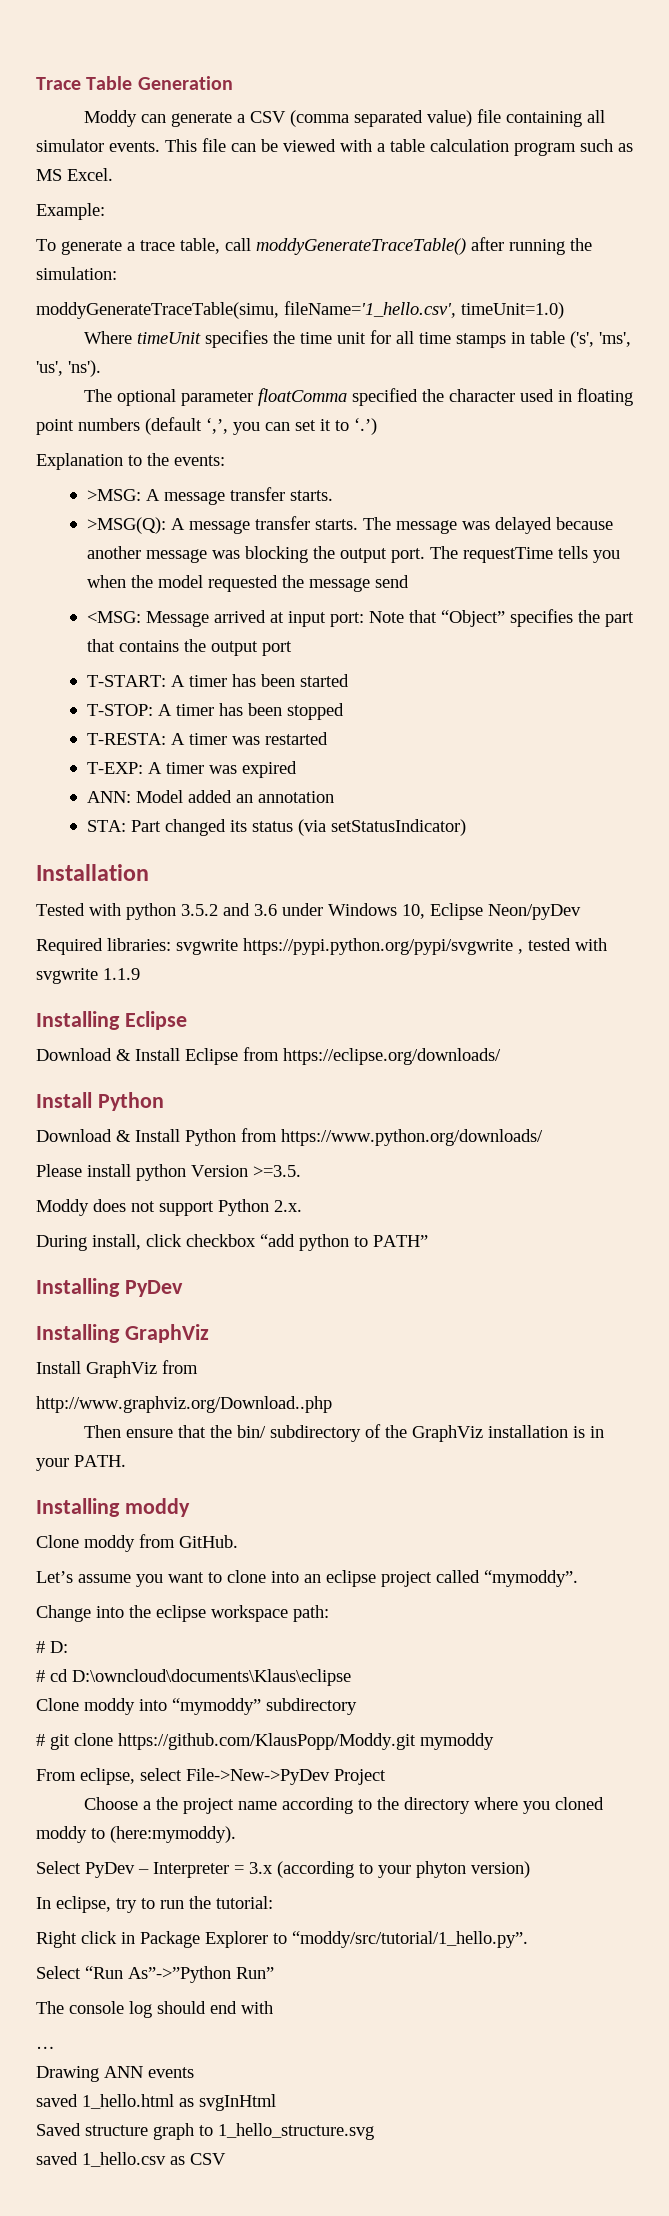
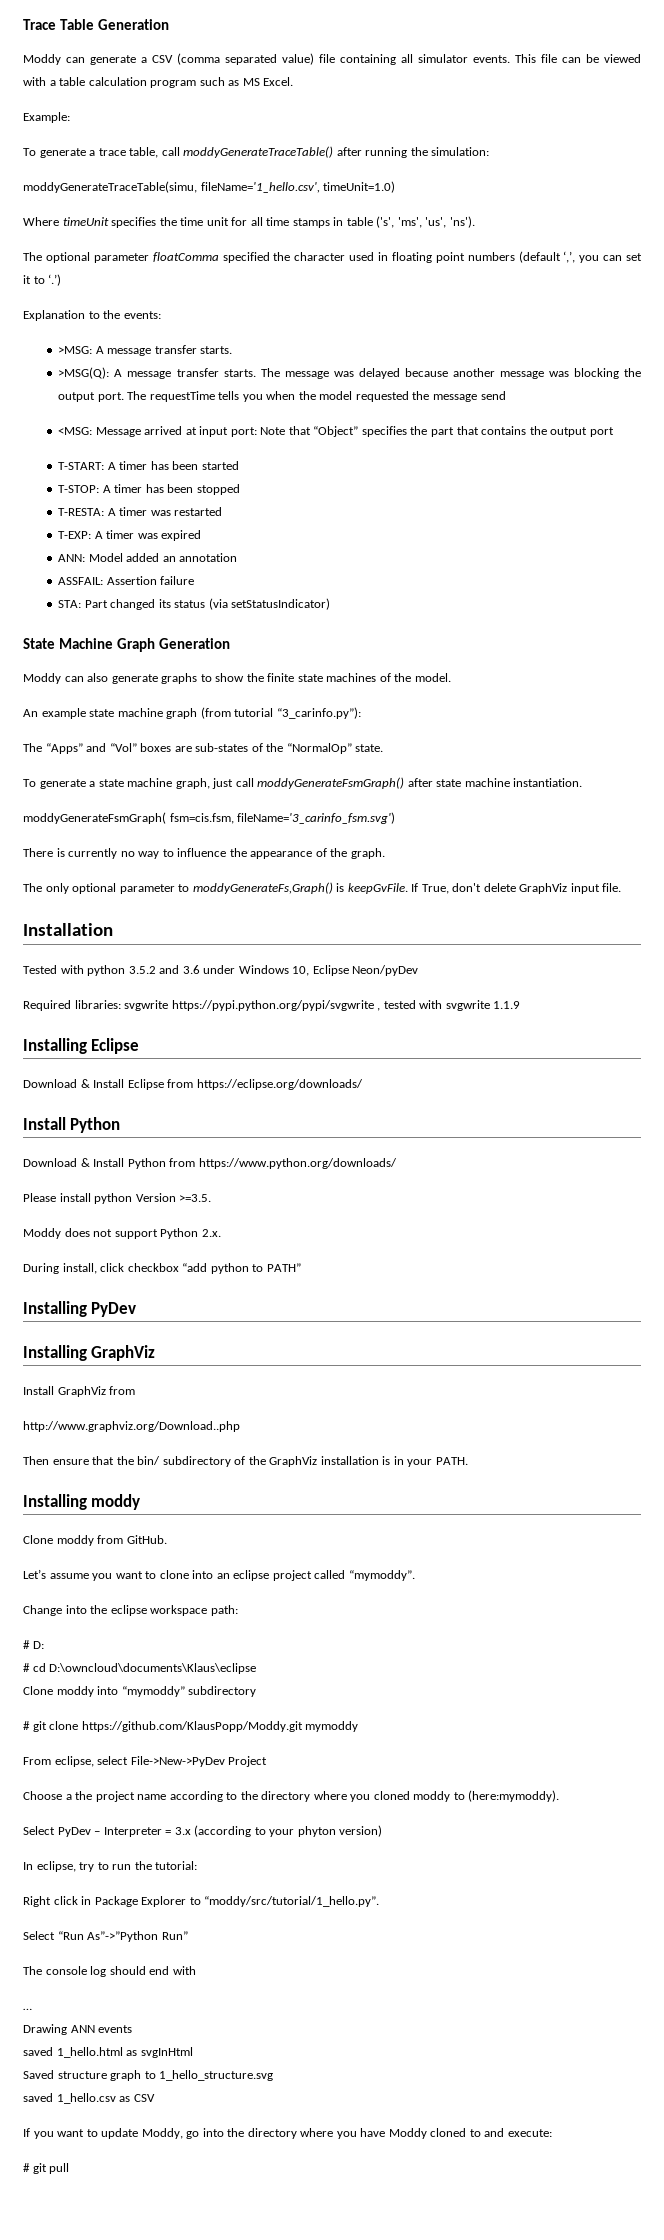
(334, 797) none -> [58,576,195,585] // ASSFAIL: Assertion failure
(466, 827) none -> [23,638,230,652] [23,673,451,684] [23,707,361,719] [23,743,384,754] [23,777,583,789] [23,812,396,824] [23,848,385,859] [23,882,622,894] // State Machine Graph Generation // Moddy can also generate graphs to show the finite state machines of the model. // An example state machine graph (from tutorial “3_carinfo.py”): // The “Apps” and “Vol” boxes are sub-states of the “NormalOp” state. // To generate a state machine graph, just call moddyGenerateFsmGraph() after state machine instantiation. // moddyGenerateFsmGraph( fsm=cis.fsm, fileName='3_carinfo_fsm.svg') // There is currently no way to influence the appearance of the graph. // The only optional parameter to moddyGenerateFs,Graph() is keepGvFile. If True, don't delete GraphViz input file.
(226, 2159) none -> [23,2128,552,2139] [23,2163,70,2174] // If you want to update Moddy, go into the directory where you have Moddy cloned to and execute: // # git pull

